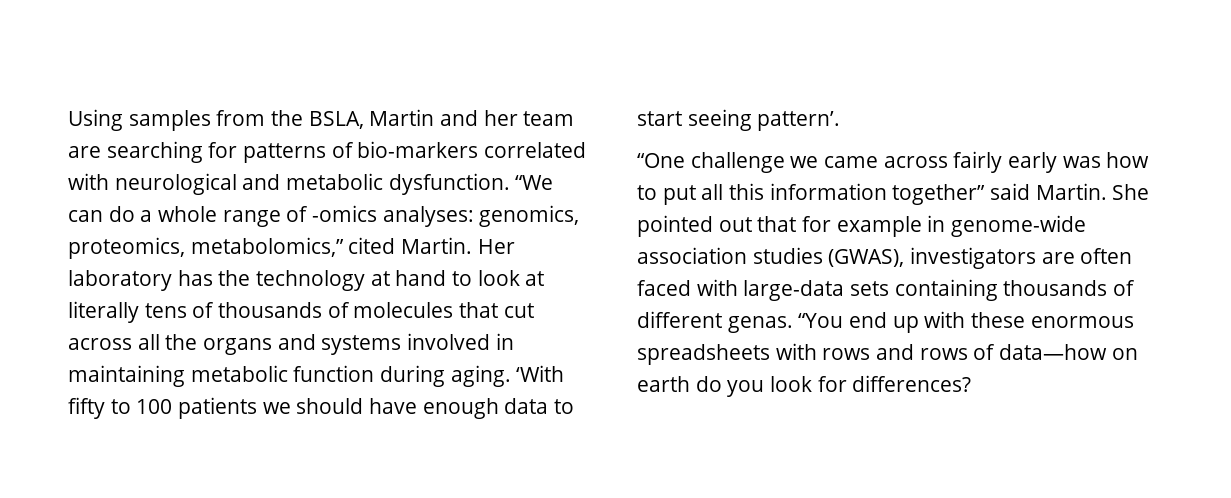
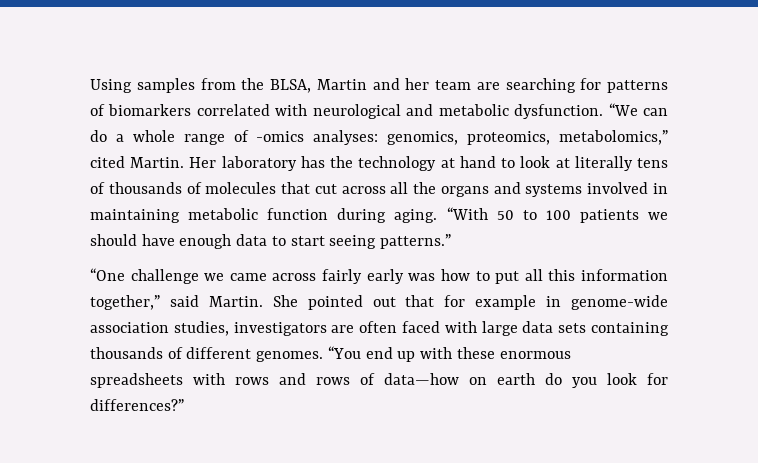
[308,111,364,129] BSLA, -> [270,79,311,93] BLSA,
[357,141,479,158] bio-markers -> [108,104,192,116] biomarkers
[516,365,565,382] [68,397,105,419] ‘With fifty -> [446,207,514,220] “With 50
[757,111,841,131] pattern’. -> [380,234,452,249] patterns.”
[892,184,986,205] together” -> [90,295,160,310] together,”
[752,247,905,267] studies (GWAS), -> [173,321,229,336] studies,
[743,280,845,301] large-data -> [481,321,554,336] large data
[727,316,793,333] genas. -> [256,351,324,362] genomes.
[852,375,972,392] differences? -> [90,399,184,411] differences?”

